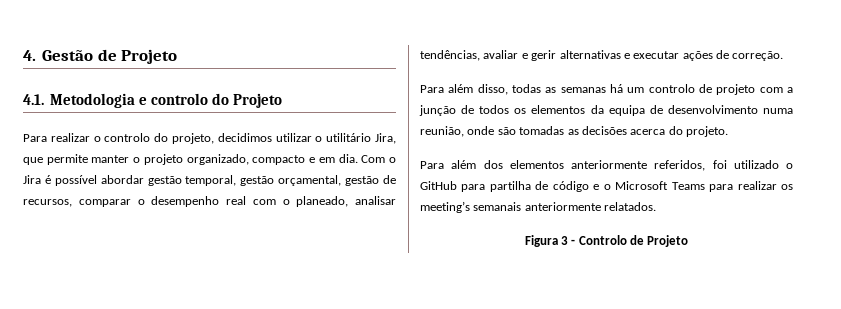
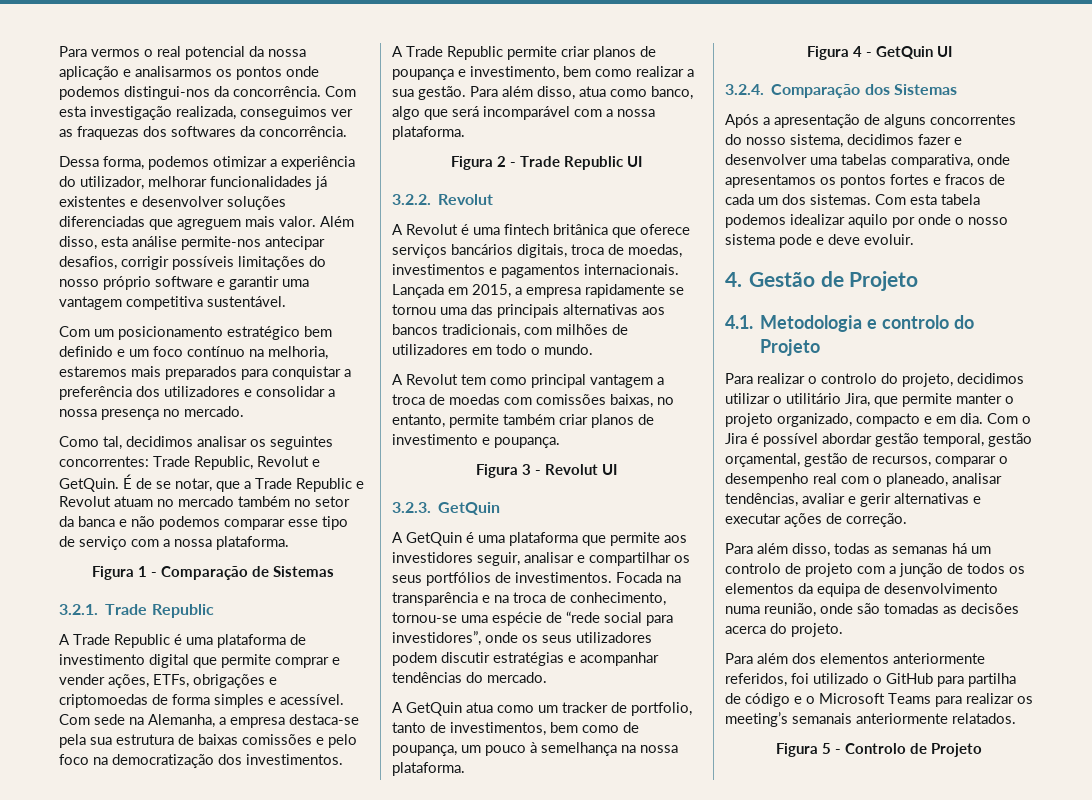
(23, 55) none -> [59,46,306,60] [59,66,319,80] [59,86,356,100] [59,106,353,120] [59,126,347,140] [59,156,355,170] [59,176,327,190] [59,196,286,210] [59,216,354,230] [59,236,325,250] [59,256,326,270] [59,276,309,290] [59,296,286,310] [59,326,332,340] [59,346,328,360] [59,366,351,380] [59,386,335,400] [59,406,244,420] [59,436,333,450] [59,456,320,470] [59,474,364,492] [59,496,350,507] [59,516,348,530] [59,536,289,550] [92,566,334,580] [59,604,214,618] [59,634,306,648] [59,654,340,668] [59,674,277,688] [59,694,344,708] [59,714,359,728] [59,734,357,748] [59,754,343,768] [392,46,656,60] [392,66,694,80] [392,86,693,100] [392,106,655,120] [392,126,465,140] [450,156,642,170] [392,194,494,205] [392,224,690,238] [392,244,682,258] [392,264,679,278] [392,284,684,298] [392,304,665,318] [392,324,628,338] [392,344,593,355] [392,374,664,388] [392,394,674,408] [392,414,654,428] [392,434,560,448] [475,464,617,478] [392,502,501,515] [392,532,687,546] [392,552,690,566] [392,572,681,586] [392,592,666,606] [392,611,673,626] [392,631,652,646] [392,652,659,666] [392,672,547,683] [392,702,692,716] [392,722,639,736] [392,742,678,756] [392,762,465,776] [806,46,952,60] [725,84,957,98] [725,114,1016,128] [725,134,962,148] [725,154,1010,168] [725,174,1005,188] [725,194,980,205] [725,214,1008,228] [725,234,914,248] Para vermos o real potencial da nossa aplicação e analisarmos os pontos onde podemos distingui-nos da concorrência. Com esta investigação realizada, conseguimos ver as fraquezas dos softwares da concorrência. // Dessa forma, podemos otimizar a experiência do utilizador, melhorar funcionalidades já existentes e desenvolver soluções diferenciadas que agreguem mais valor. Além disso, esta análise permite-nos antecipar desafios, corrigir possíveis limitações do nosso próprio software e garantir uma vantagem competitiva sustentável. // Com um posicionamento estratégico bem definido e um foco contínuo na melhoria, estaremos mais preparados para conquistar a preferência dos utilizadores e consolidar a nossa presença no mercado. // Como tal, decidimos analisar os seguintes concorrentes: Trade Republic, Revolut e GetQuin. É de se notar, que a Trade Republic e Revolut atuam no mercado também no setor da banca e não podemos comparar esse tipo de serviço com a nossa plataforma. // Figura 1 - Comparação de Sistemas // 3.2.1. Trade Republic // A Trade Republic é uma plataforma de investimento digital que permite comprar e vender ações, ETFs, obrigações e criptomoedas de forma simples e acessível. Com sede na Alemanha, a empresa destaca-se pela sua estrutura de baixas comissões e pelo foco na democratização dos investimentos. // A Trade Republic permite criar planos de poupança e investimento, bem como realizar a sua gestão. Para além disso, atua como banco, algo que será incomparável com a nossa plataforma. // Figura 2 - Trade Republic UI // 3.2.2. Revolut // A Revolut é uma fintech britânica que oferece serviços bancários digitais, troca de moedas, investimentos e pagamentos internacionais. Lançada em 2015, a empresa rapidamente se tornou uma das principais alternativas aos bancos tradicionais, com milhões de utilizadores em todo o mundo. // A Revolut tem como principal vantagem a troca de moedas com comissões baixas, no entanto, permite também criar planos de investimento e poupança. // Figura 3 - Revolut UI // 3.2.3. GetQuin // A GetQuin é uma plataforma que permite aos investidores seguir, analisar e compartilhar os seus portfólios de investimentos. Focada na transparência e na troca de conhecimento, tornou-se uma espécie de “rede social para investidores”, onde os seus utilizadores podem discutir estratégias e acompanhar tendências do mercado. // A GetQuin atua como um tracker de portfolio, tanto de investimentos, bem como de poupança, um pouco à semelhança na nossa plataforma. // Figura 4 - GetQuin UI // 3.2.4. Comparação dos Sistemas // Após a apresentação de alguns concorrentes do nosso sistema, decidimos fazer e desenvolver uma tabelas comparativa, onde apresentamos os pontos fortes e fracos de cada um dos sistemas. Com esta tabela podemos idealizar aquilo por onde o nosso sistema pode e deve evoluir. //
[560,236,568,245] 3 -> [822,743,831,754] 5

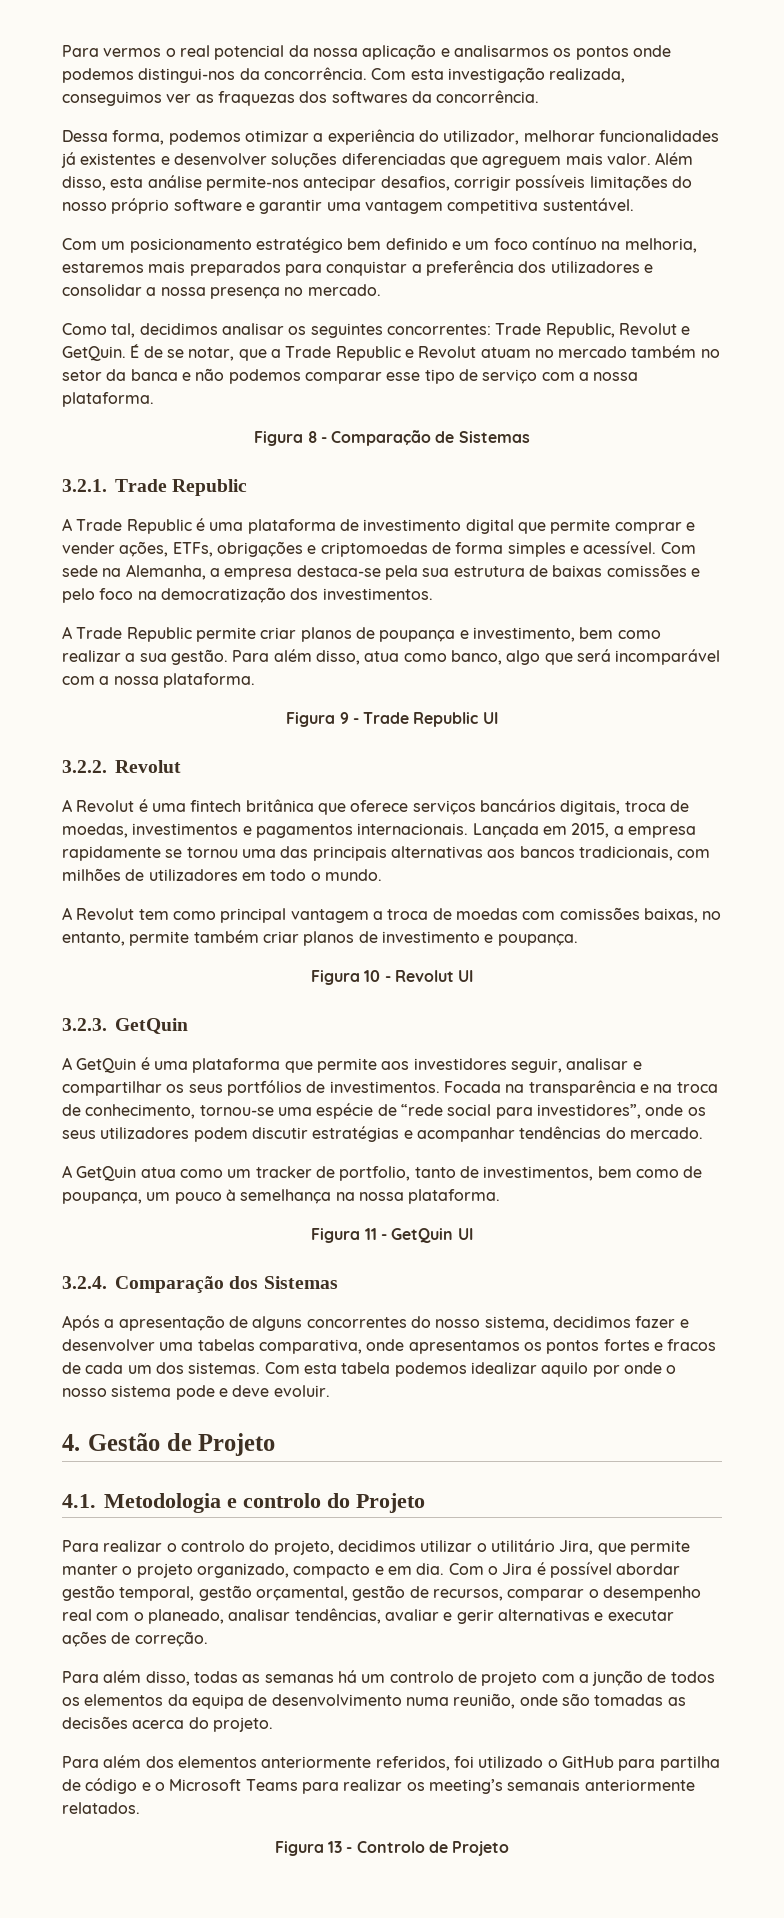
[138,566,147,577] 1 -> [307,431,317,443] 8
[496,156,506,167] 2 -> [339,712,349,724] 9
[521,464,531,475] 3 -> [364,970,381,982] 10
[852,46,862,57] 4 -> [364,1228,377,1240] 11
[822,743,831,754] 5 -> [328,1841,343,1853] 13

